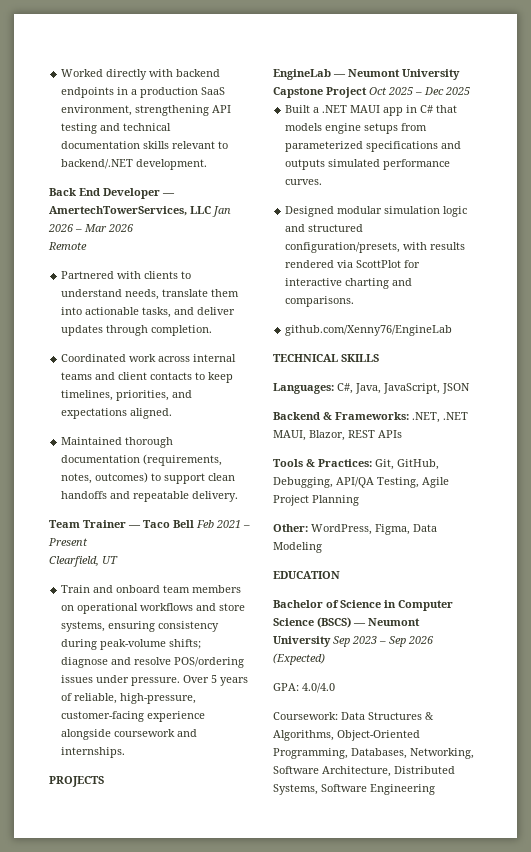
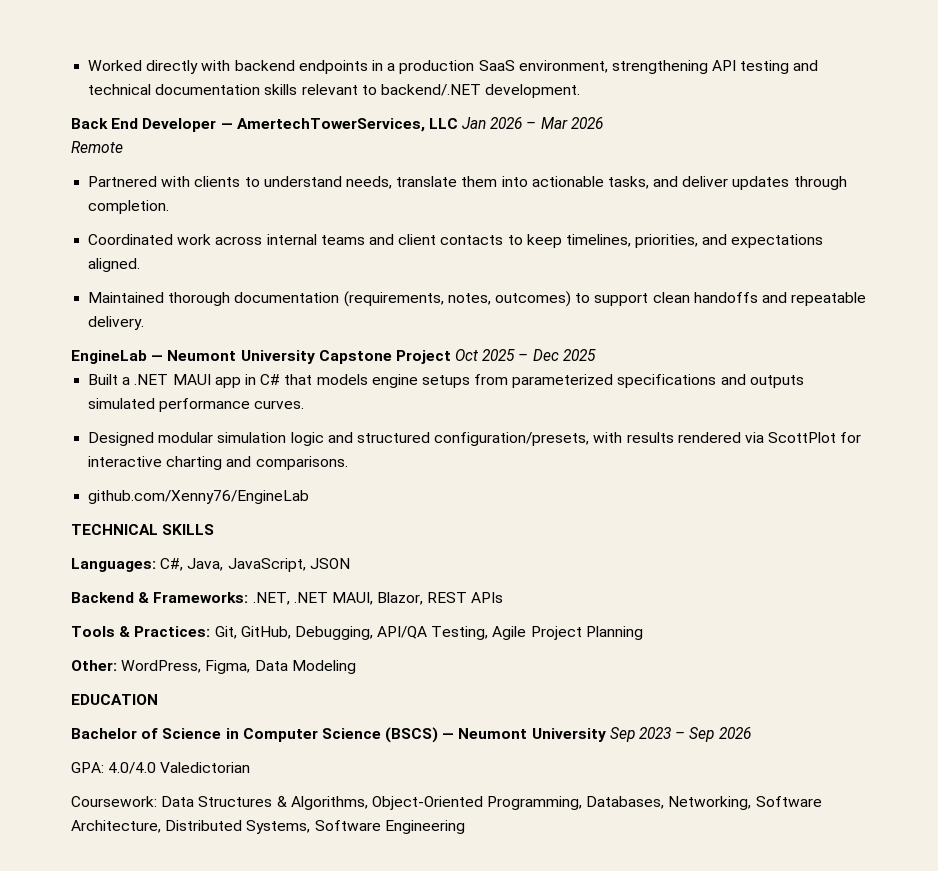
[49,520,250,528] [48,538,88,546] [49,556,118,567] [61,585,242,593] [61,603,246,614] [61,621,220,632] [61,639,202,650] [61,657,245,668] [61,675,249,686] [61,693,197,704] [61,711,206,722] [61,729,198,740] [61,747,126,758] [49,776,104,787] // Team Trainer — Taco Bell Feb 2021 – Present // Clearfield, UT // Train and onboard team members on operational workflows and store systems, ensuring consistency during peak-volume shifts; diagnose and resolve POS/ordering issues under pressure. Over 5 years of reliable, high-pressure, customer-facing experience alongside coursework and internships. // PROJECTS -> (145, 323) none
[273,653,325,665] (Expected) -> (751, 733) none
(335, 688) none -> [160,762,251,773] Valedictorian

